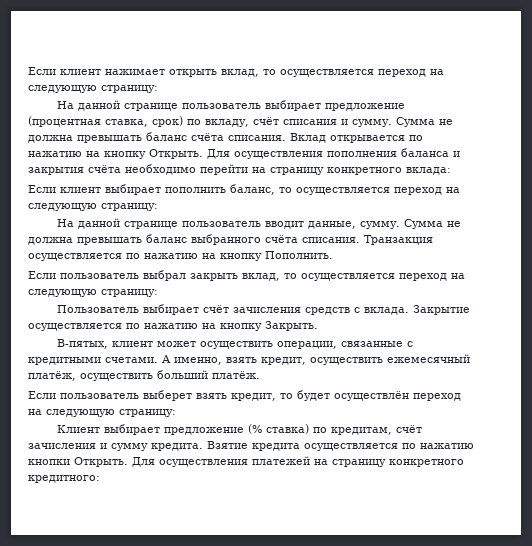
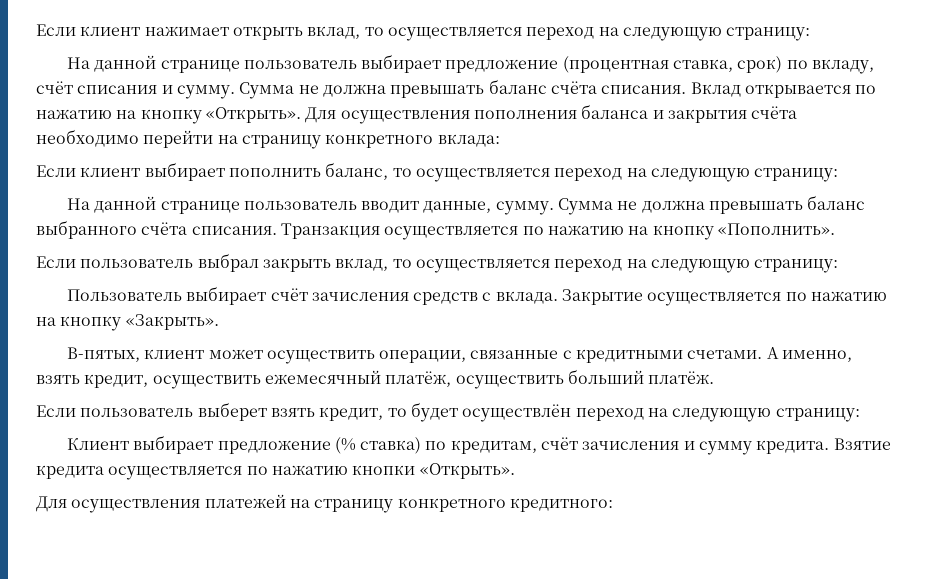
[149,149,203,159] Открыть. -> [205,107,301,123] «Открыть».
[265,251,333,259] Пополнить. -> [717,223,835,235] «Пополнить».
[265,321,318,331] Закрыть. -> [125,314,219,330] «Закрыть».
[74,457,128,467] Открыть. -> [419,463,515,479] «Открыть». //

